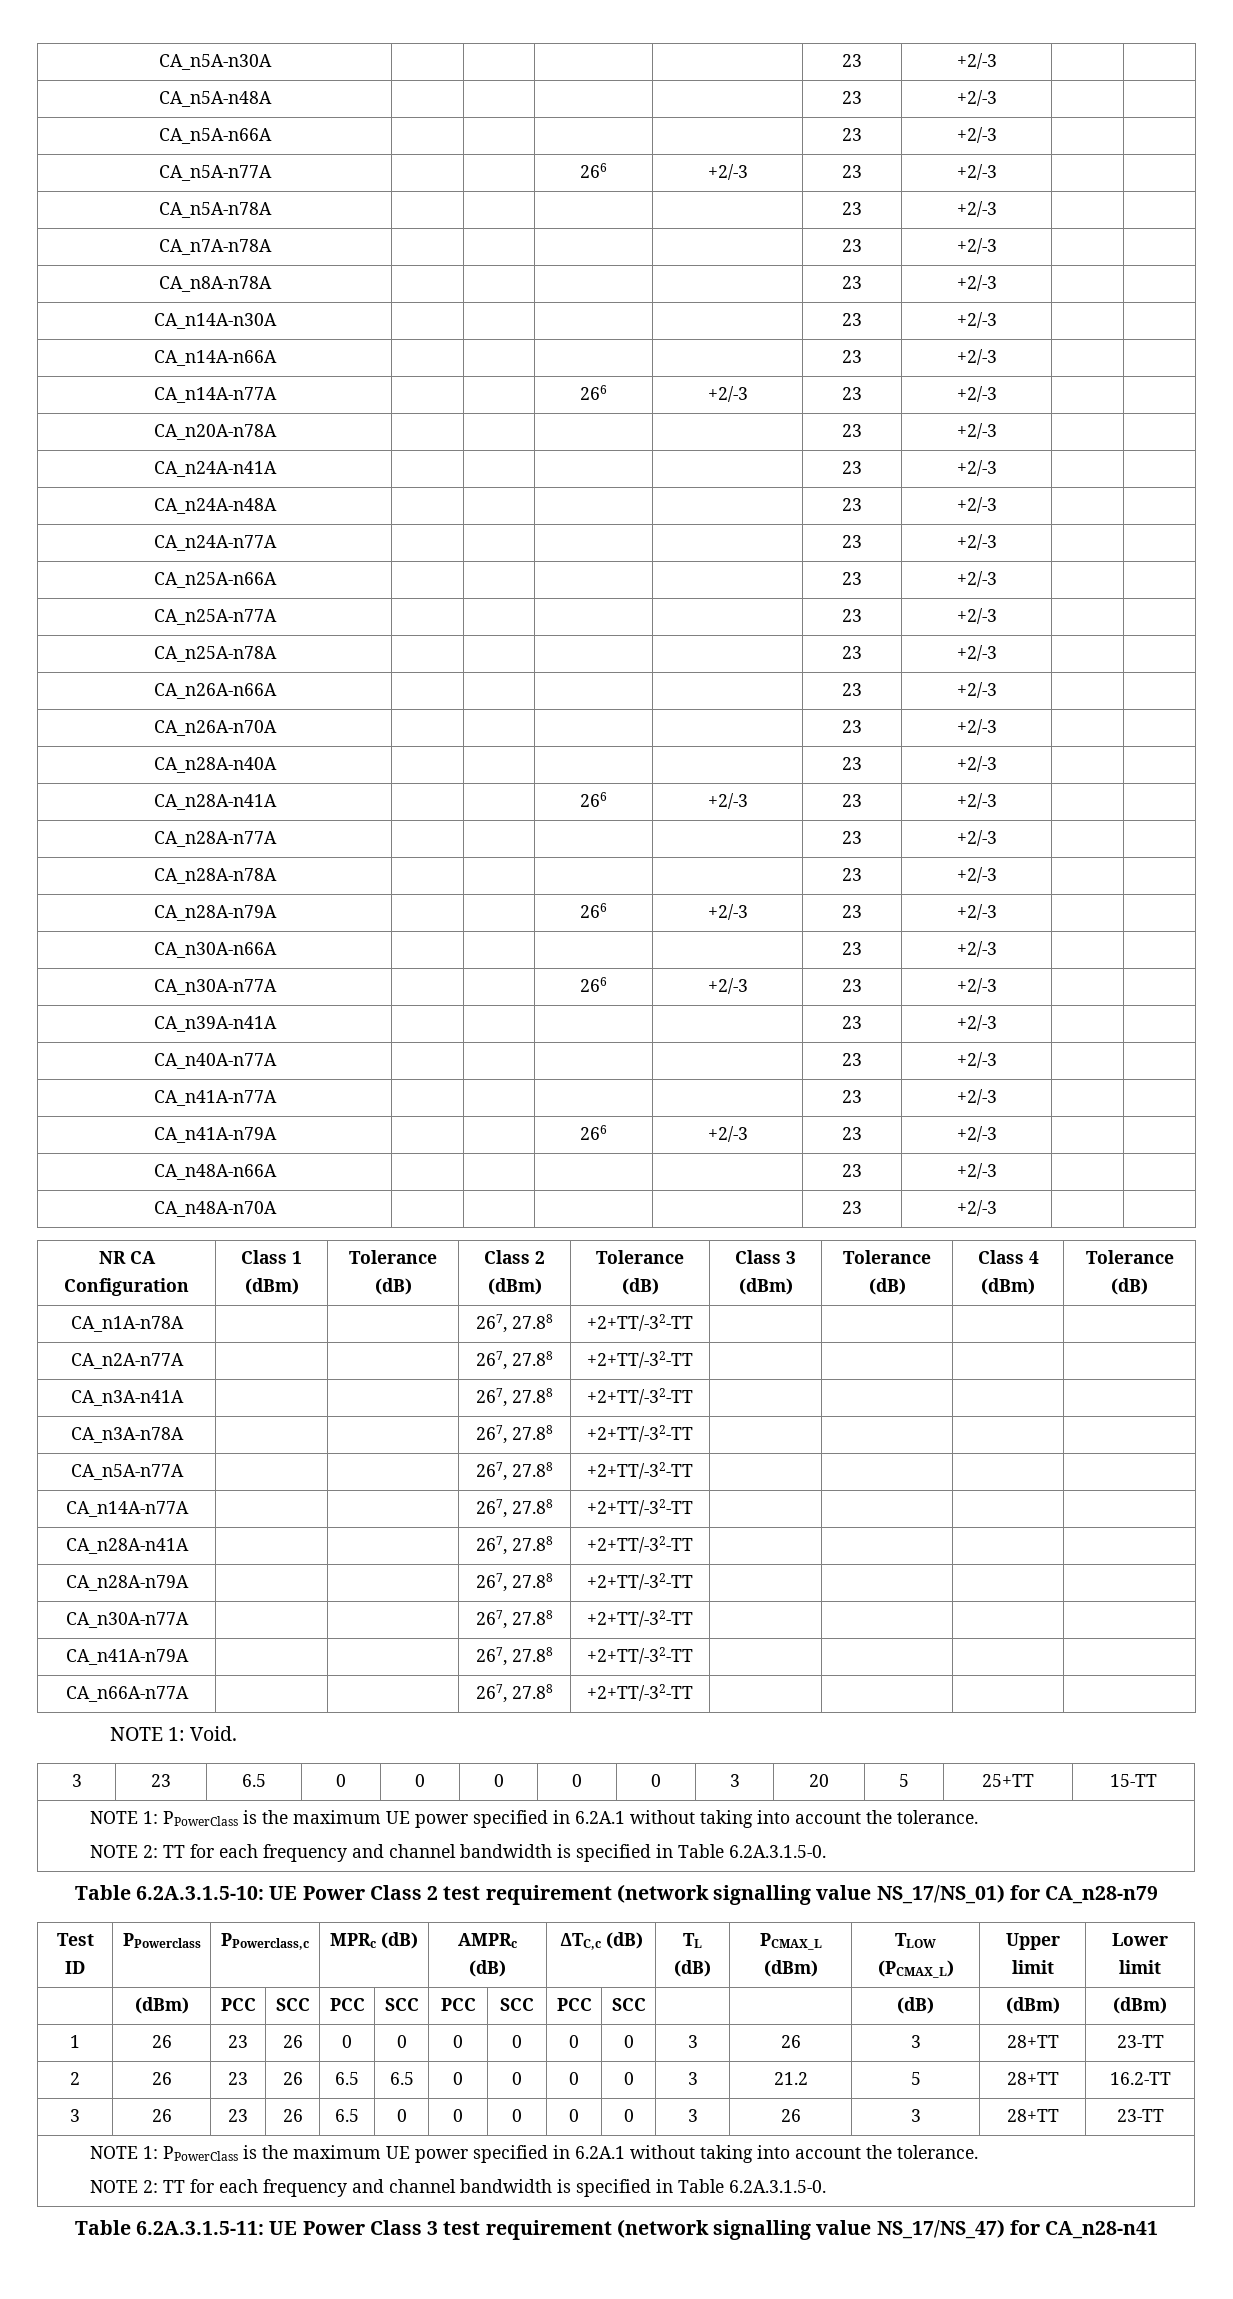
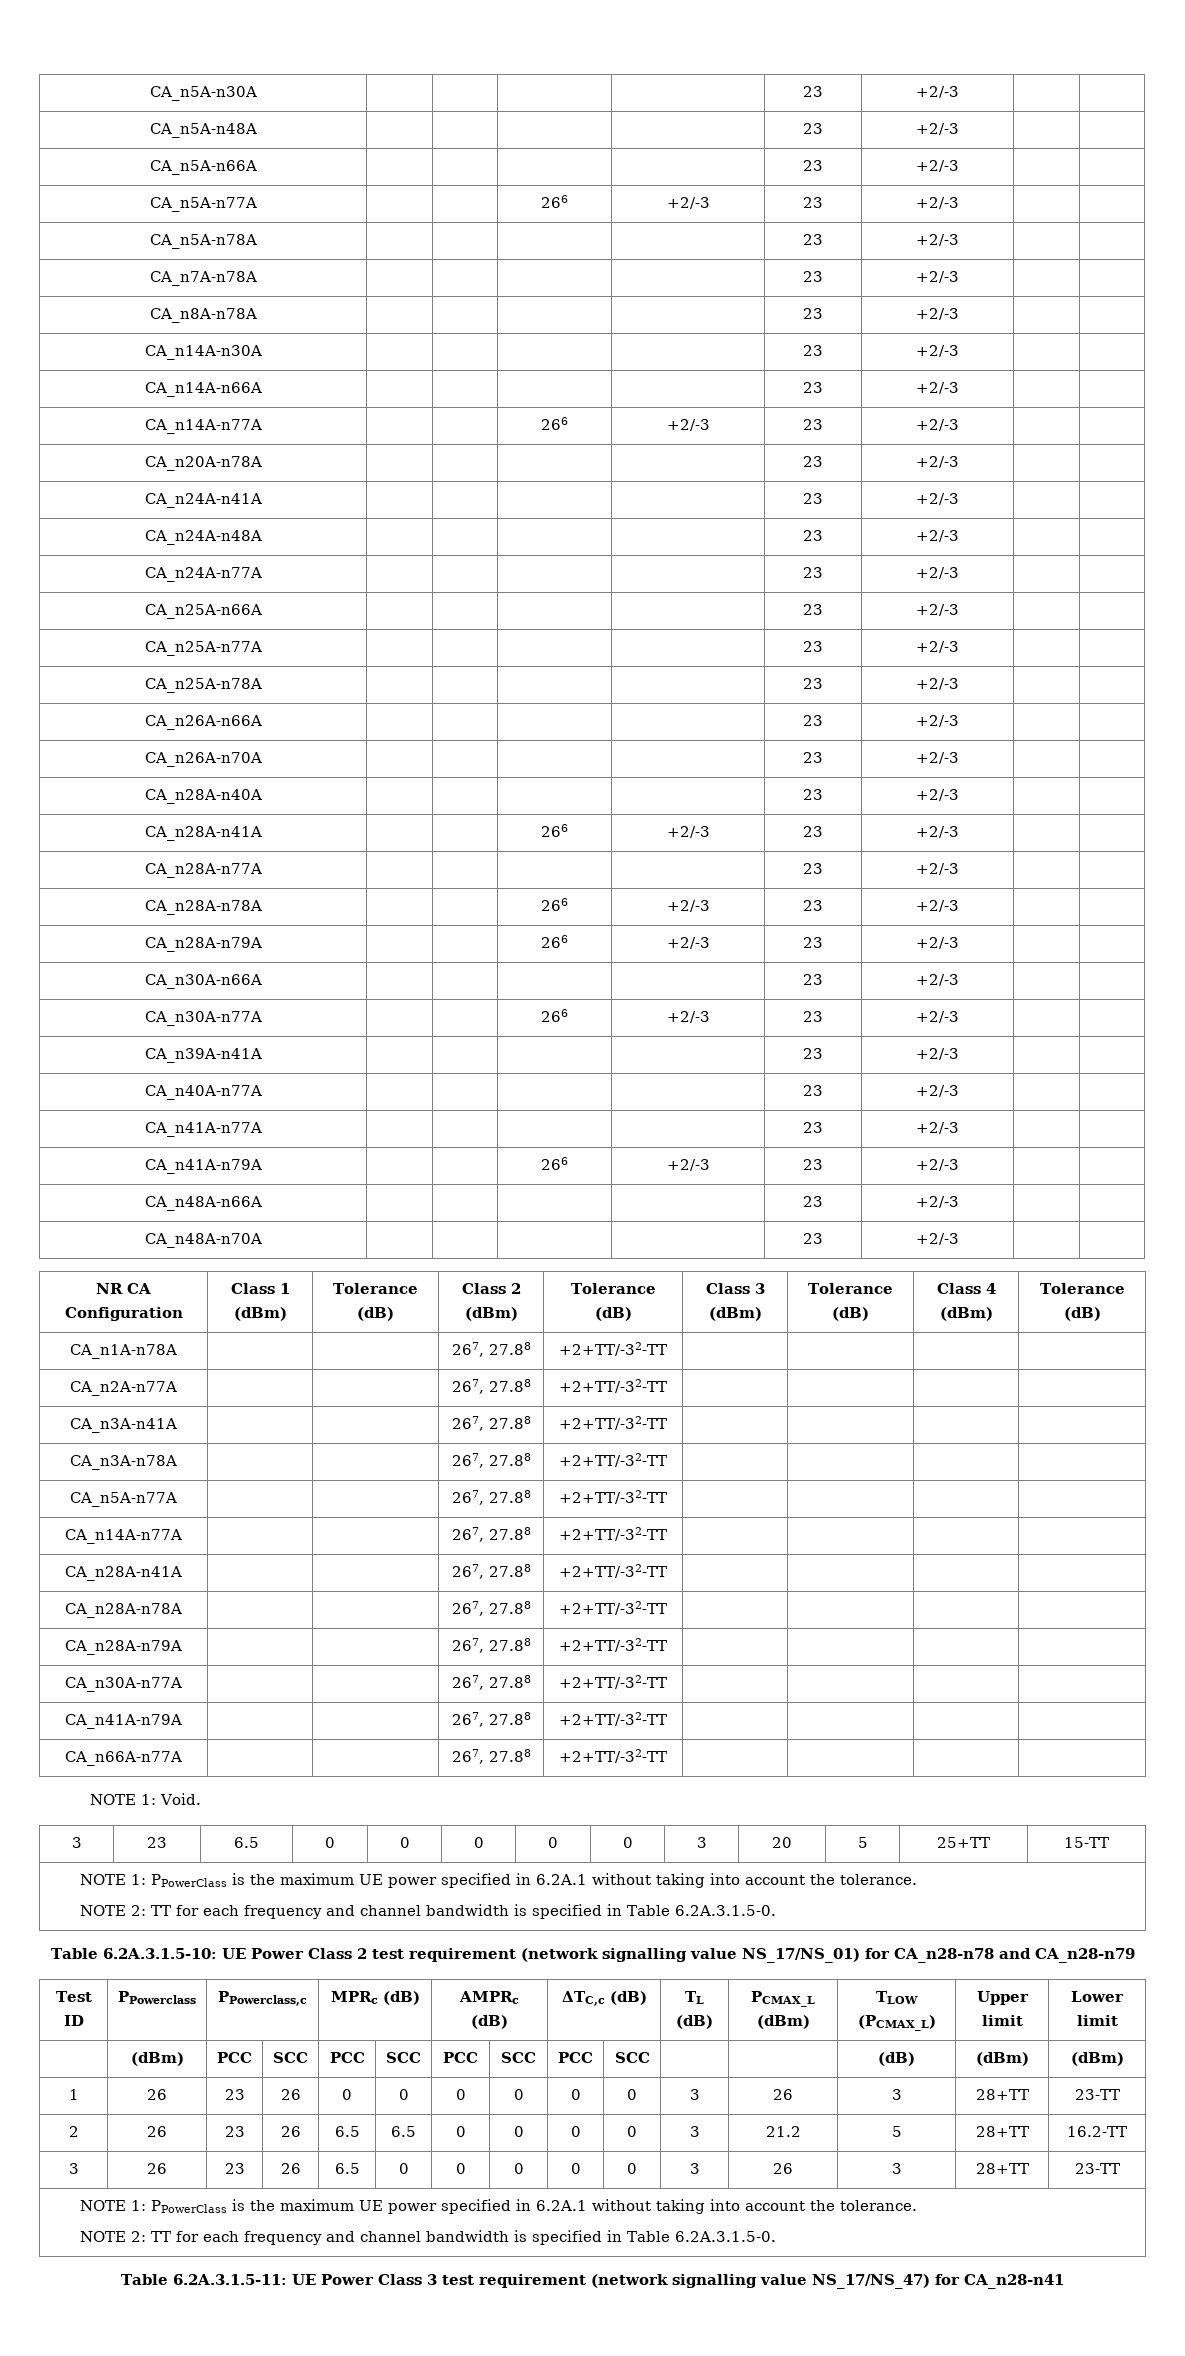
(277, 876) | -> [541,898,568,911] [666,900,710,912] 266 | +2/-3
(693, 1544) none -> [65,1603,182,1618] [451,1601,531,1616] [559,1601,667,1615] // CA_n28A-n78A | | | 267, 27.88 | +2+TT/-32-TT | | | |
(1040, 1892) none -> [893,1948,1031,1963] CA_n28-n78 and

